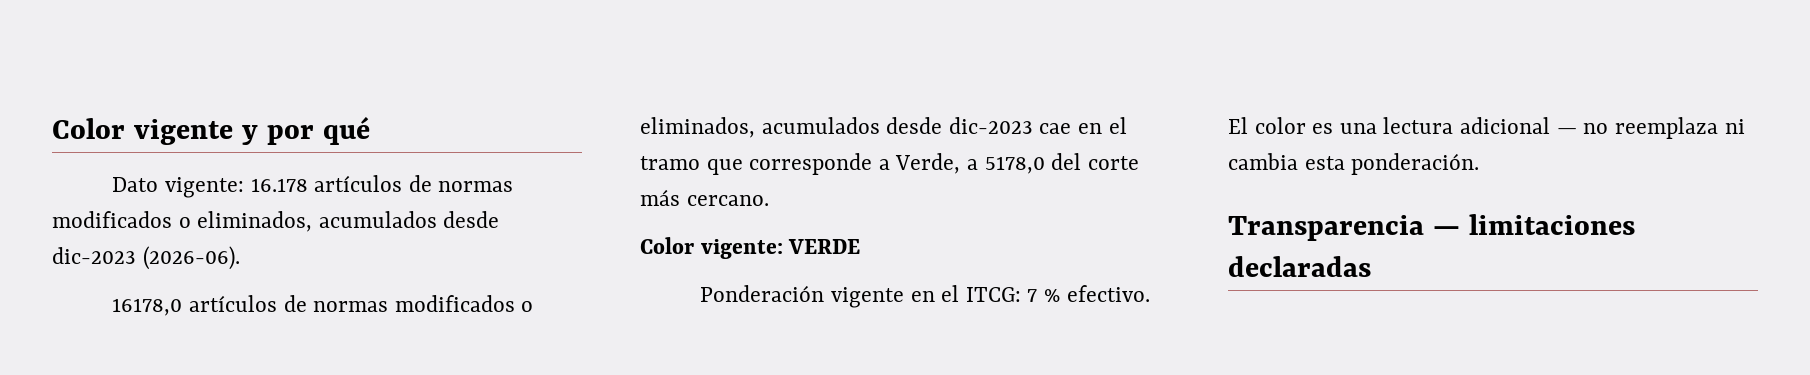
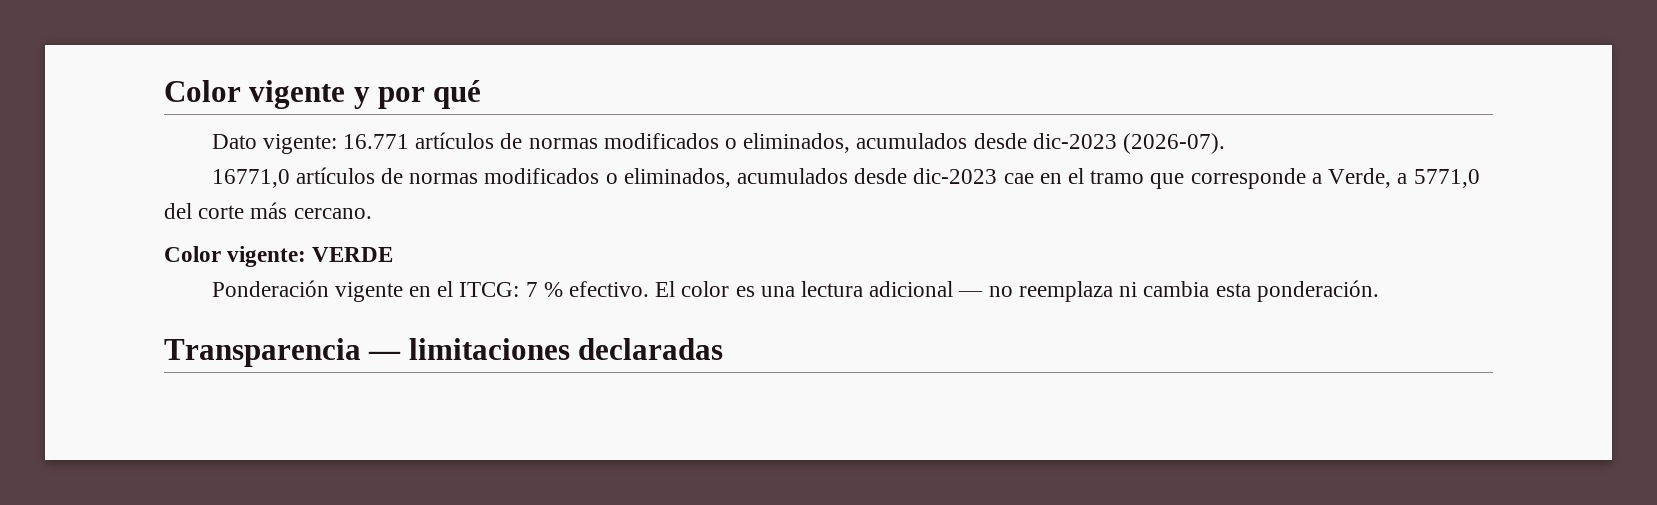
[250,175,514,192] [52,211,500,232] [52,246,240,270] [112,298,183,316] 16.178 artículos de normas modificados o eliminados, acumulados desde dic-2023 (2026-06). // 16178,0 -> [342,132,1226,154] [211,169,290,188] 16.771 artículos de normas modificados o eliminados, acumulados desde dic-2023 (2026-07). // 16771,0
[984,156,1045,174] 5178,0 -> [1413,169,1480,188] 5771,0

